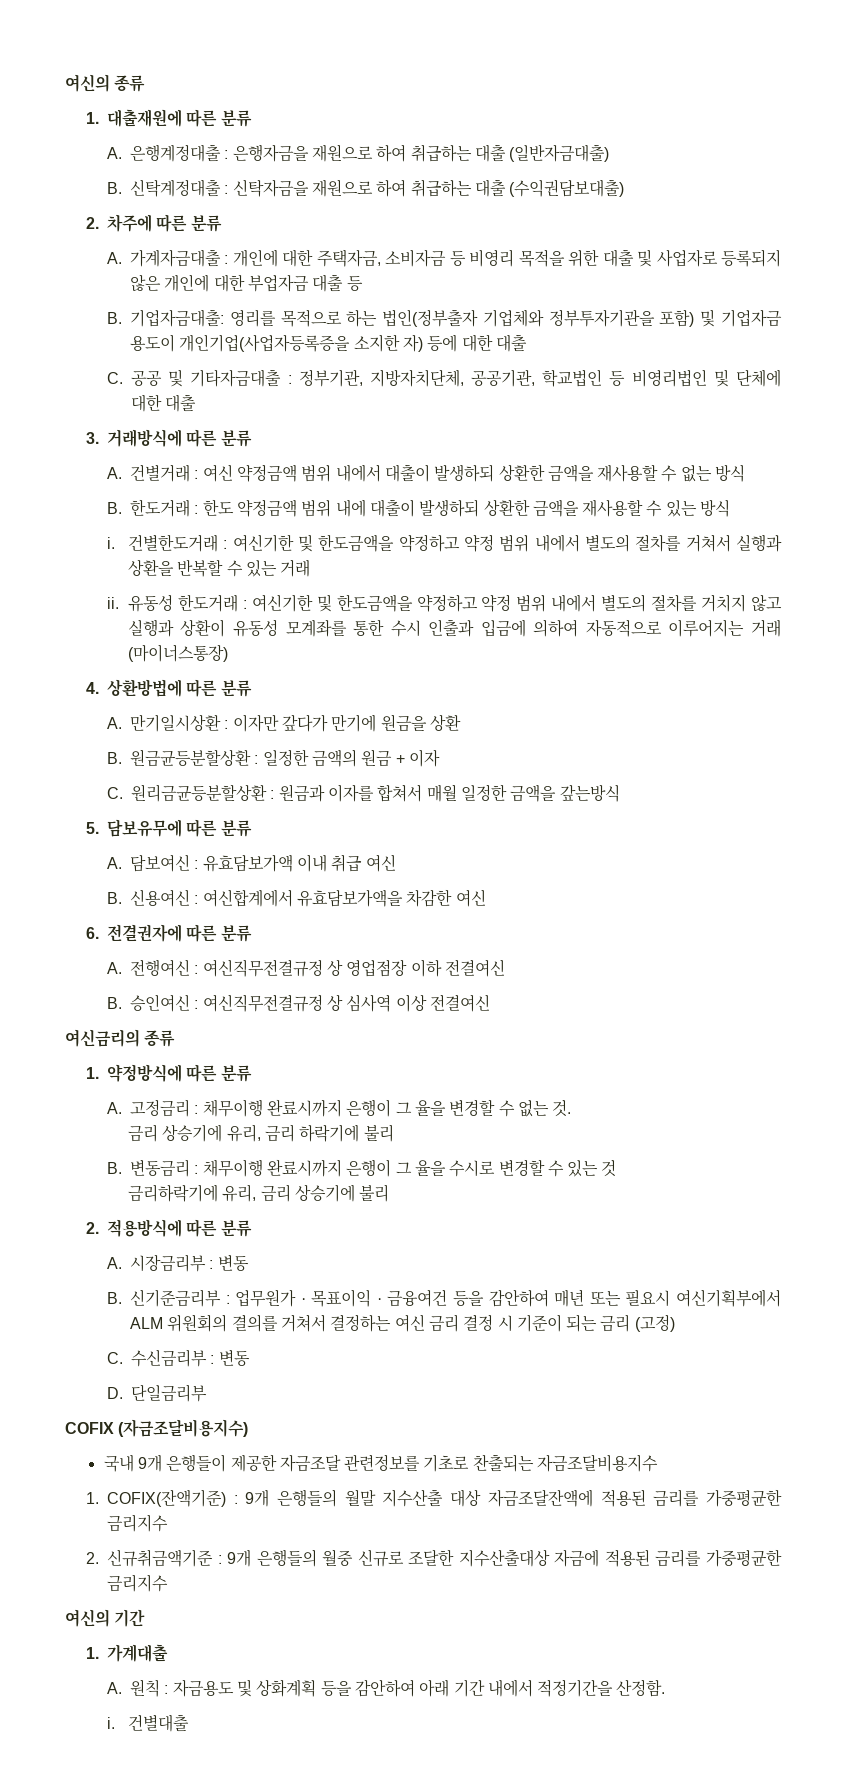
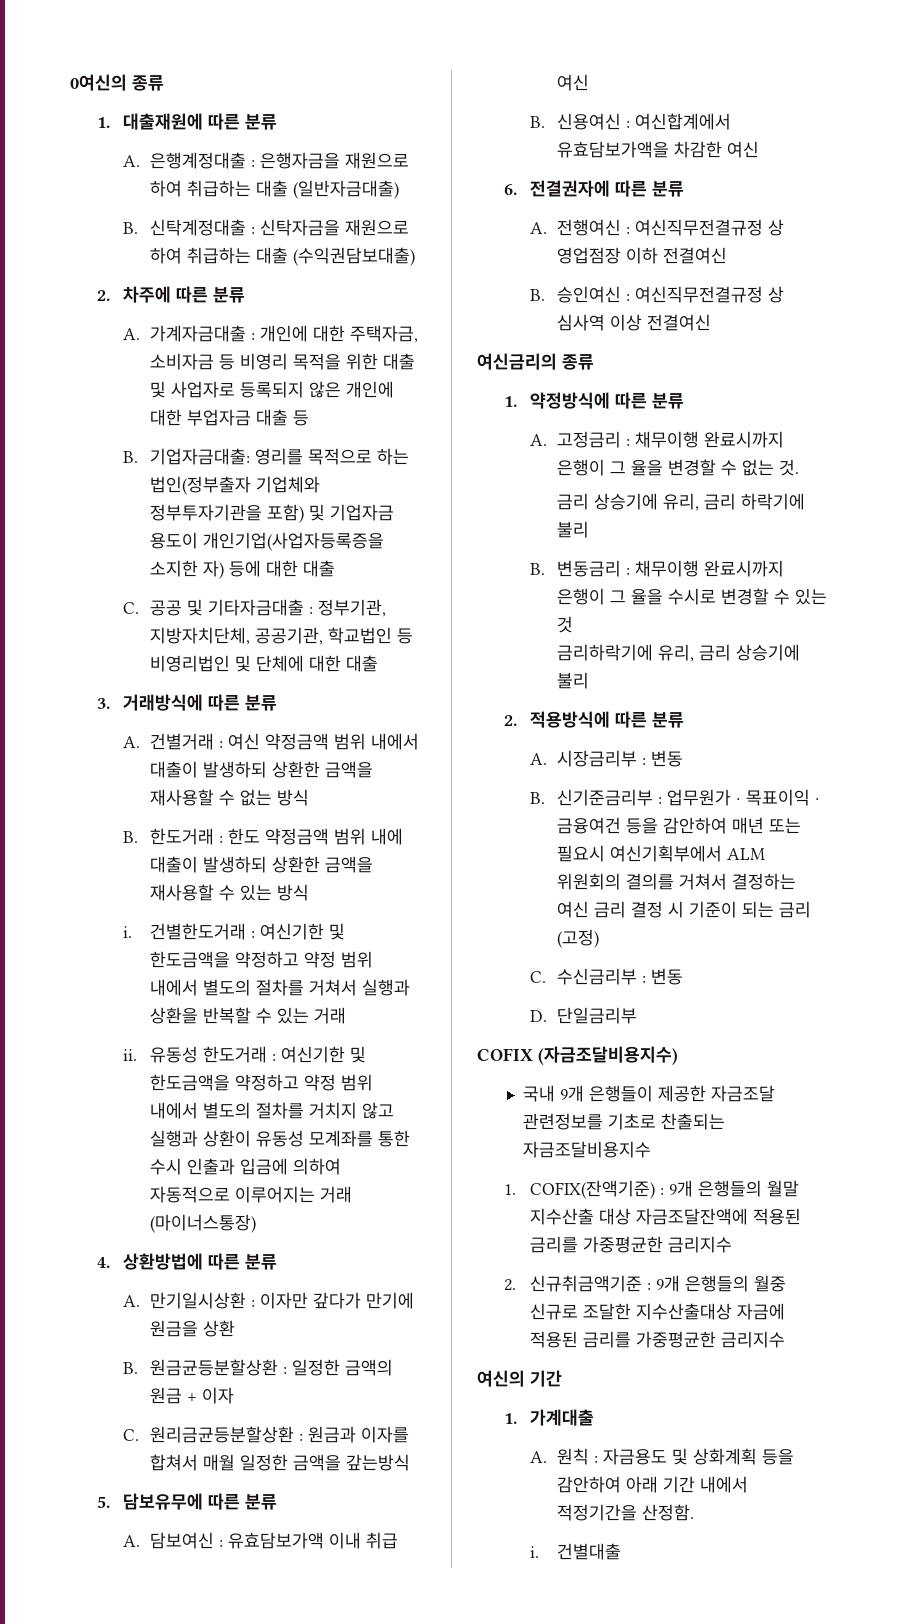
[65,74,110,92] 여신의 -> [70,74,127,91] 0여신의

